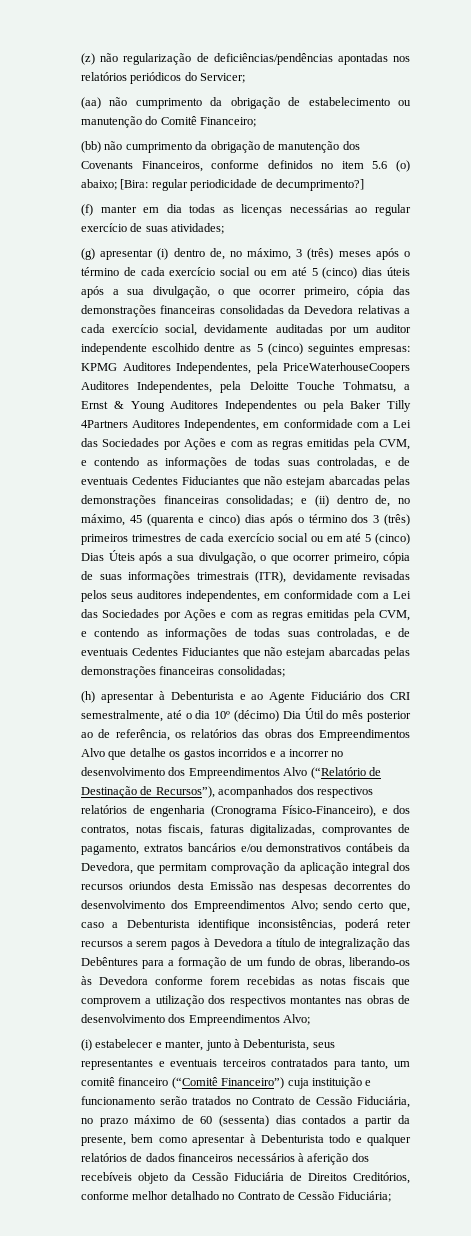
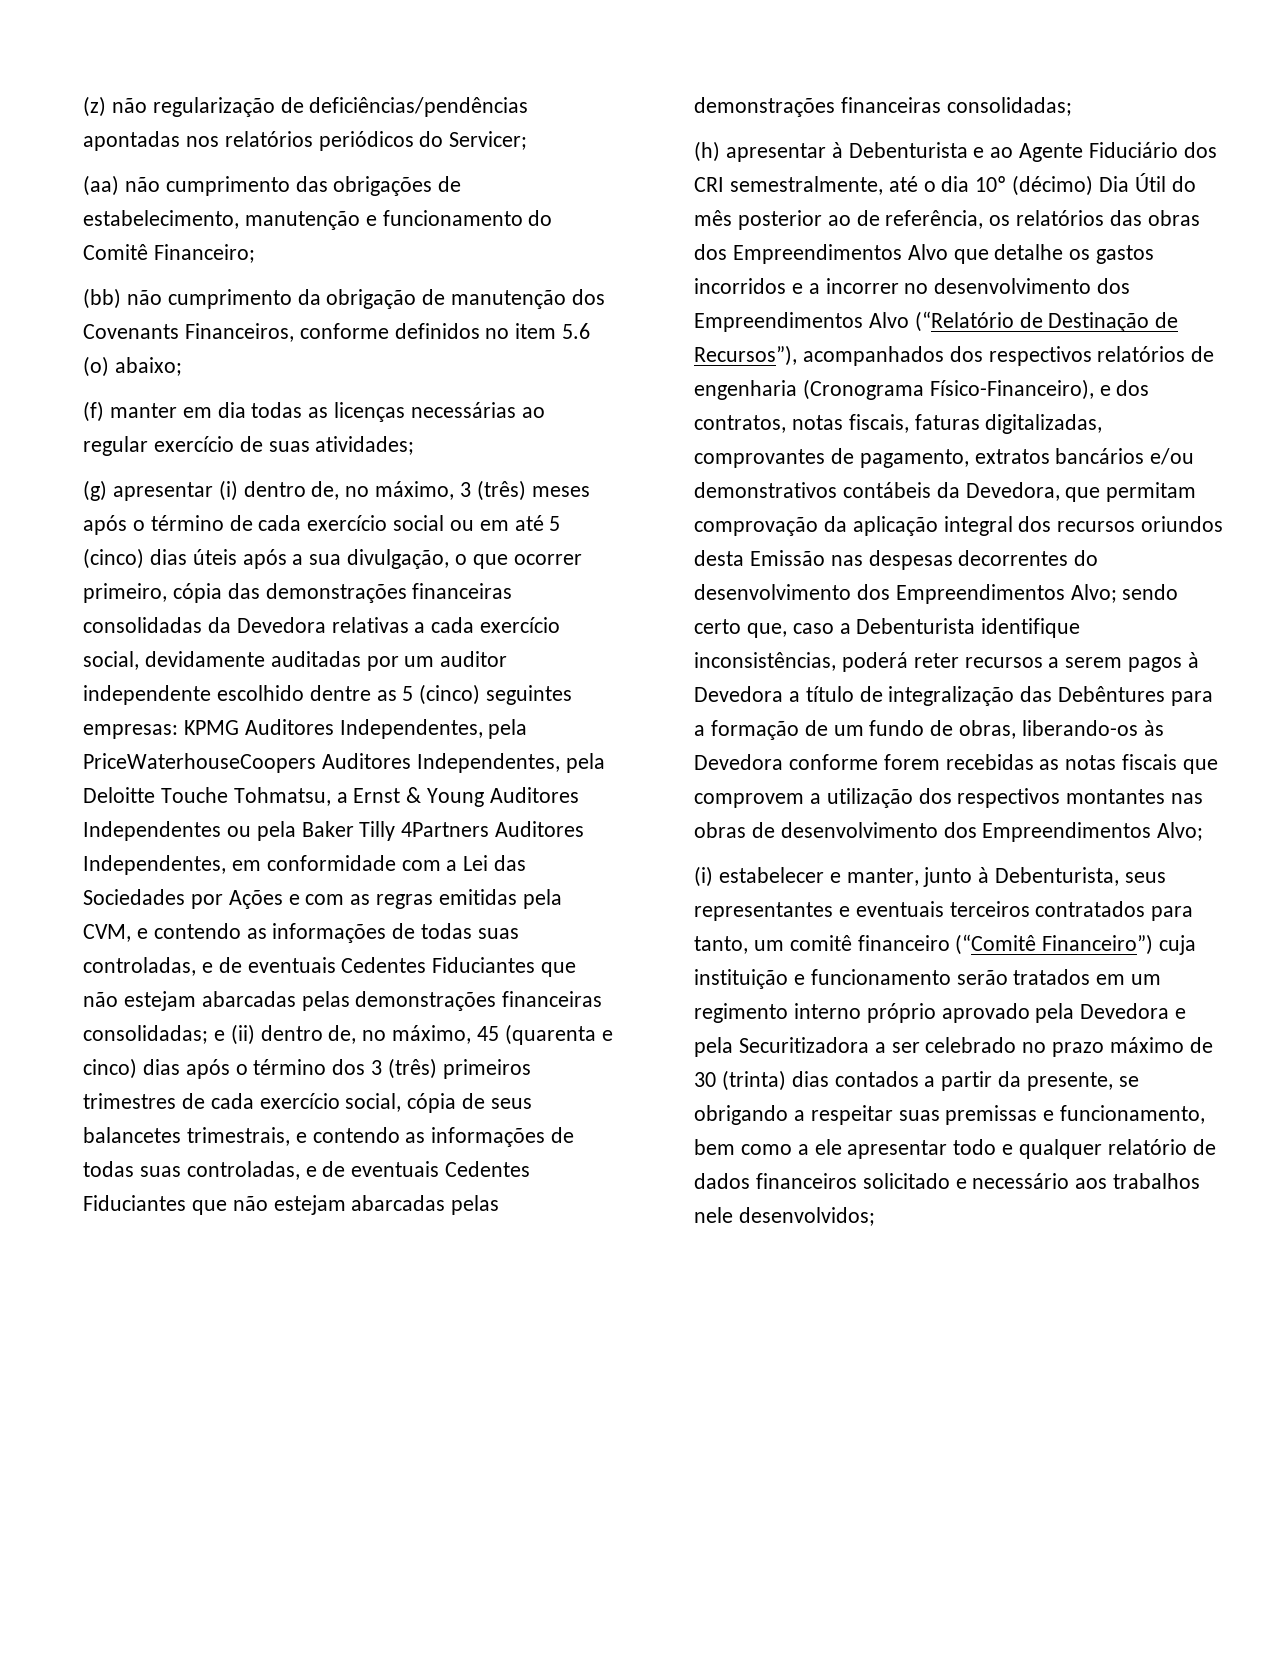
[210,97,411,109] [81,116,143,128] da obrigação de estabelecimento ou manutenção -> [295,176,462,196] [83,210,523,230] das obrigações de estabelecimento, manutenção e funcionamento
[120,179,364,191] [Bira: regular periodicidade de decumprimento?] -> (183, 366) none
[278,533,410,545] [81,550,410,564] [81,571,411,583] [81,590,411,602] [81,609,410,621] social ou em até 5 (cinco) Dias Úteis após a sua divulgação, o que ocorrer primeiro, cópia de suas informações trimestrais (ITR), devidamente revisadas pelos seus auditores independentes, em conformidade com a Lei das Sociedades por Ações e com as regras emitidas pela CVM, -> [345,1093,532,1113] [83,1127,291,1146] social, cópia de seus balancetes trimestrais,
[235,1096,411,1108] no Contrato de Cessão Fiduciária, -> [1096,974,1162,985] [694,1003,1187,1023] [694,1037,1017,1057] em um regimento interno próprio aprovado pela Devedora e pela Securitizadora a ser celebrado
[200,1115,270,1127] 60 (sessenta) -> [694,1070,787,1091] 30 (trinta)
[131,1134,324,1146] bem como apresentar à Debenturista -> [1118,1076,1139,1087] [694,1105,1206,1125] [694,1139,948,1159] se obrigando a respeitar suas premissas e funcionamento, bem como a ele apresentar
[81,1153,128,1162] relatórios -> [1107,1139,1187,1155] relatório
[236,1153,369,1165] [81,1172,410,1184] [81,1191,391,1202] necessários à aferição dos recebíveis objeto da Cessão Fiduciária de Direitos Creditórios, conforme melhor detalhado no Contrato de Cessão Fiduciária; -> [862,1173,1201,1189] [694,1207,876,1226] solicitado e necessário aos trabalhos nele desenvolvidos;

